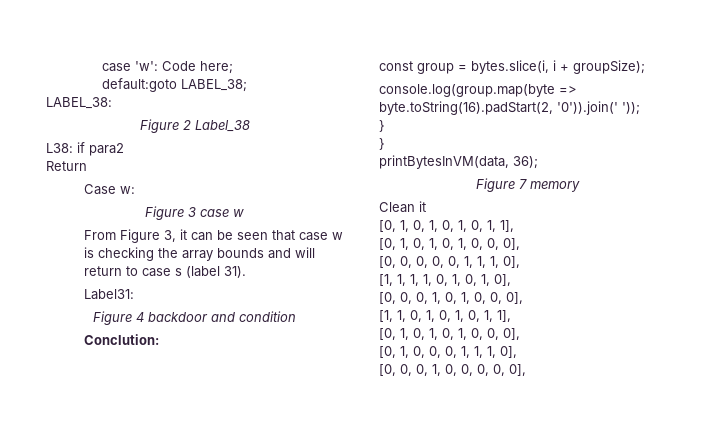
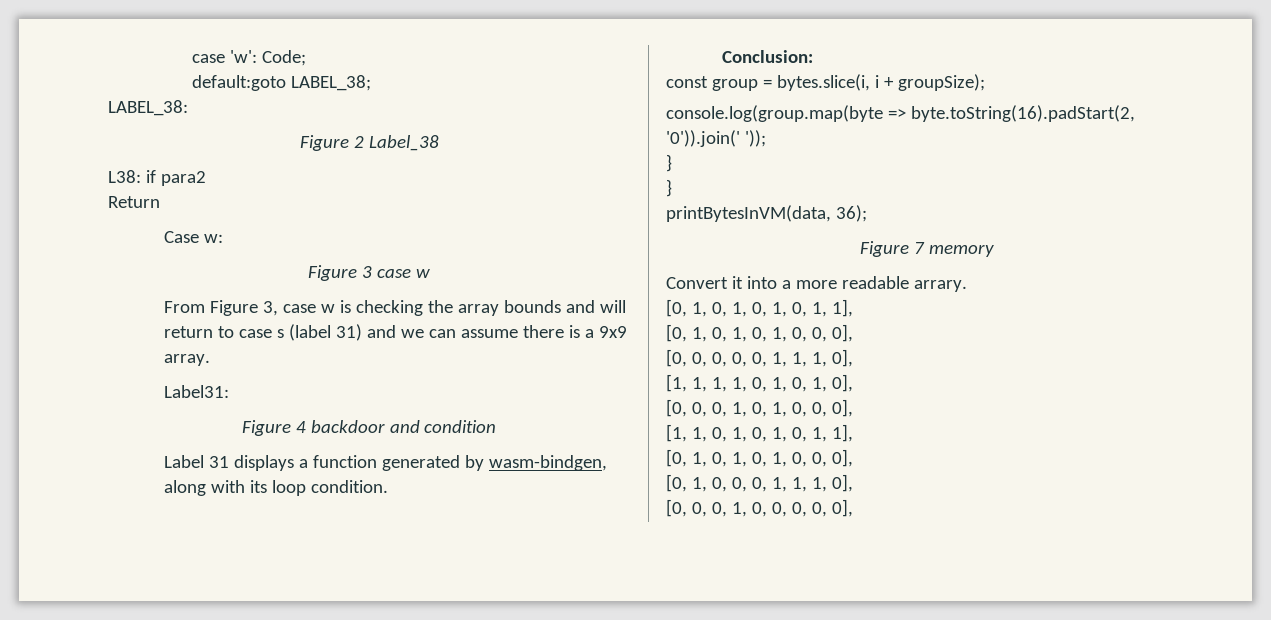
[162,61,234,74] Code here; -> [261,50,306,66] Code;
[179,229,295,241] it can be seen that -> (278, 308) none
[223,266,246,278] 31). -> [335,324,627,341] [163,354,210,366] 31) and we can assume there is a 9x9 array.
[83,334,159,345] Conclution: -> [163,455,607,471] [163,480,388,496] [721,50,813,63] Label 31 displays a function generated by wasm-bindgen, along with its loop condition. // Conclusion:
[379,201,426,213] Clean it -> [666,276,967,292] Convert it into a more readable arrary.

